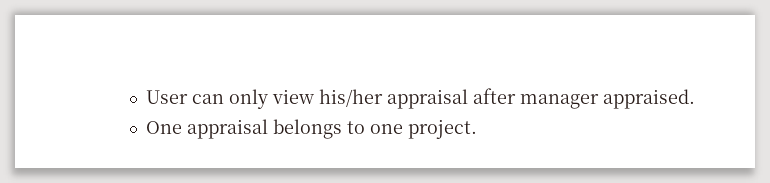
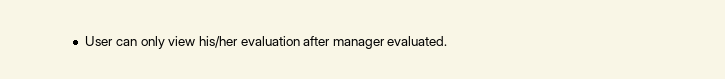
[387,89,469,109] appraisal -> [240,36,300,46] evaluation
[603,89,696,109] [146,119,478,139] appraised. // One appraisal belongs to one project. -> [387,36,448,46] evaluated.

